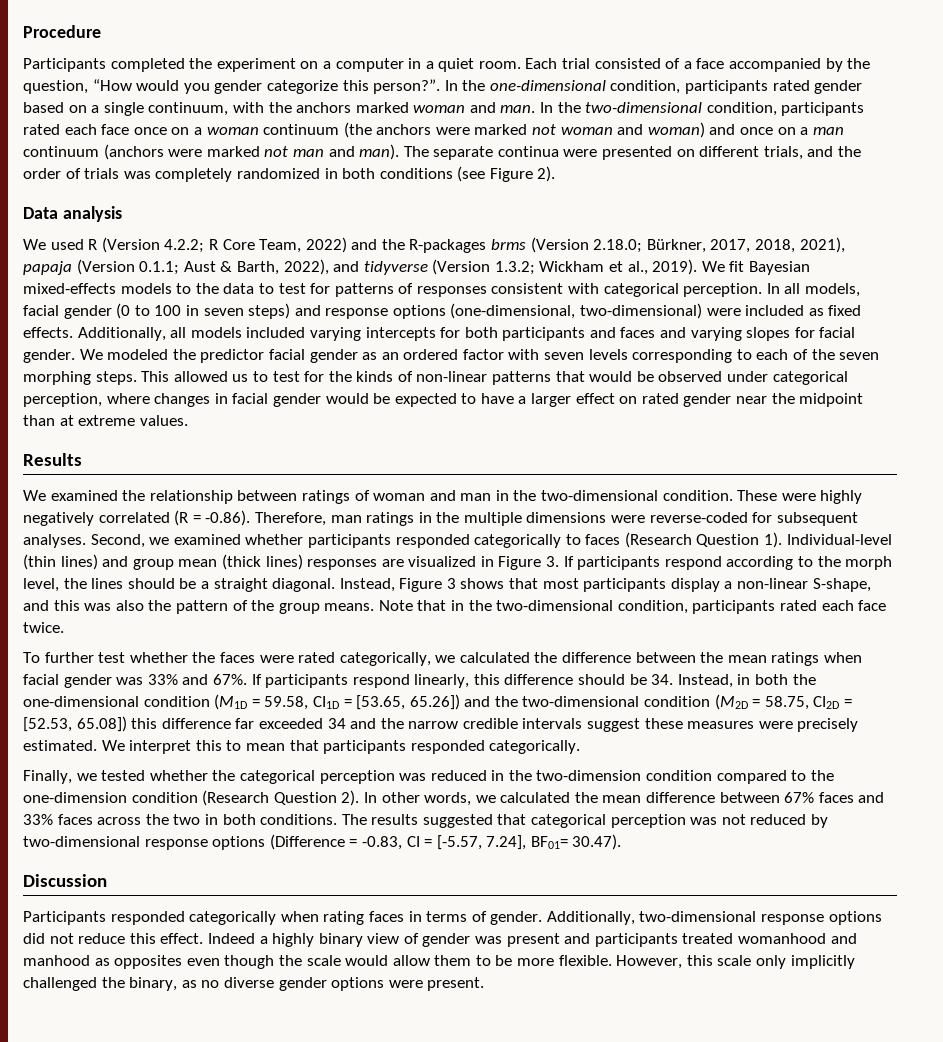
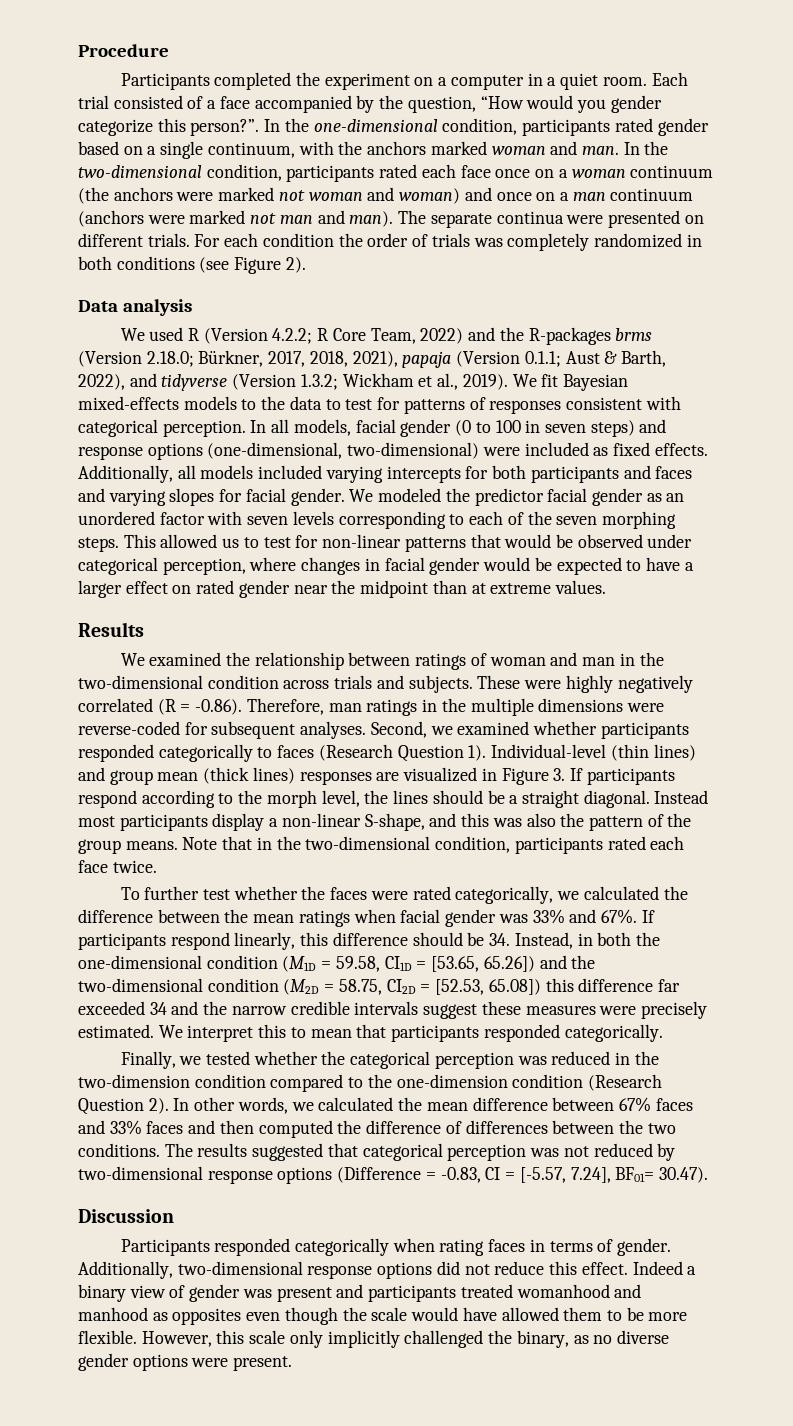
[763,146,834,160] trials, and -> [147,233,334,247] trials. For each condition
[403,349,459,360] ordered -> [78,511,155,525] unordered
[328,371,413,382] the kinds of -> (319, 541) none
[662,490,733,501] condition. -> [207,675,473,693] condition across trials and subjects.
[339,578,539,592] Instead, Figure 3 shows that -> [654,790,709,804] Instead
[97,814,256,825] across the two in both -> [188,1120,676,1138] and then computed the difference of differences between the two
[272,933,315,947] highly -> (697, 1270) none
[392,955,430,966] allow -> [462,1307,559,1321] have allowed

